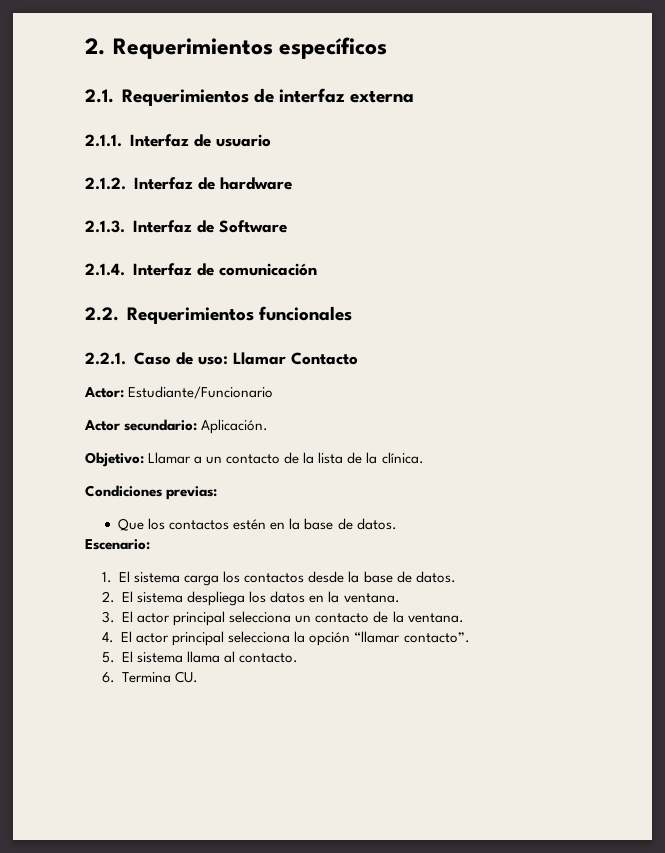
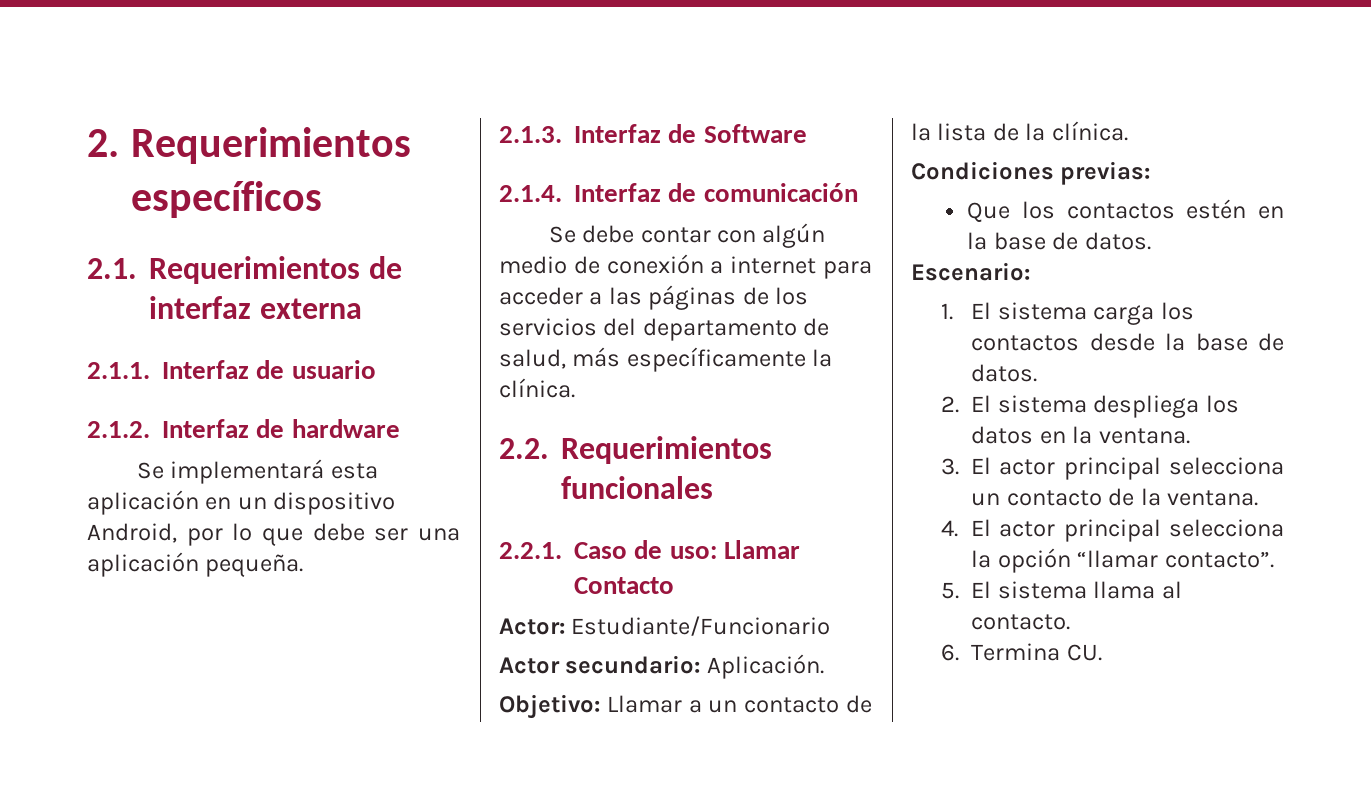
(292, 183) none -> [136,459,378,484] [87,490,396,515] [87,523,460,546] [87,552,304,577] // Se implementará esta aplicación en un dispositivo Android, por lo que debe ser una aplicación pequeña.
(317, 269) none -> [548,223,826,248] [499,254,872,279] [499,285,809,310] [499,318,830,341] [499,347,833,372] [499,378,575,398] // Se debe contar con algún medio de conexión a internet para acceder a las páginas de los servicios del departamento de salud, más específicamente la clínica.

